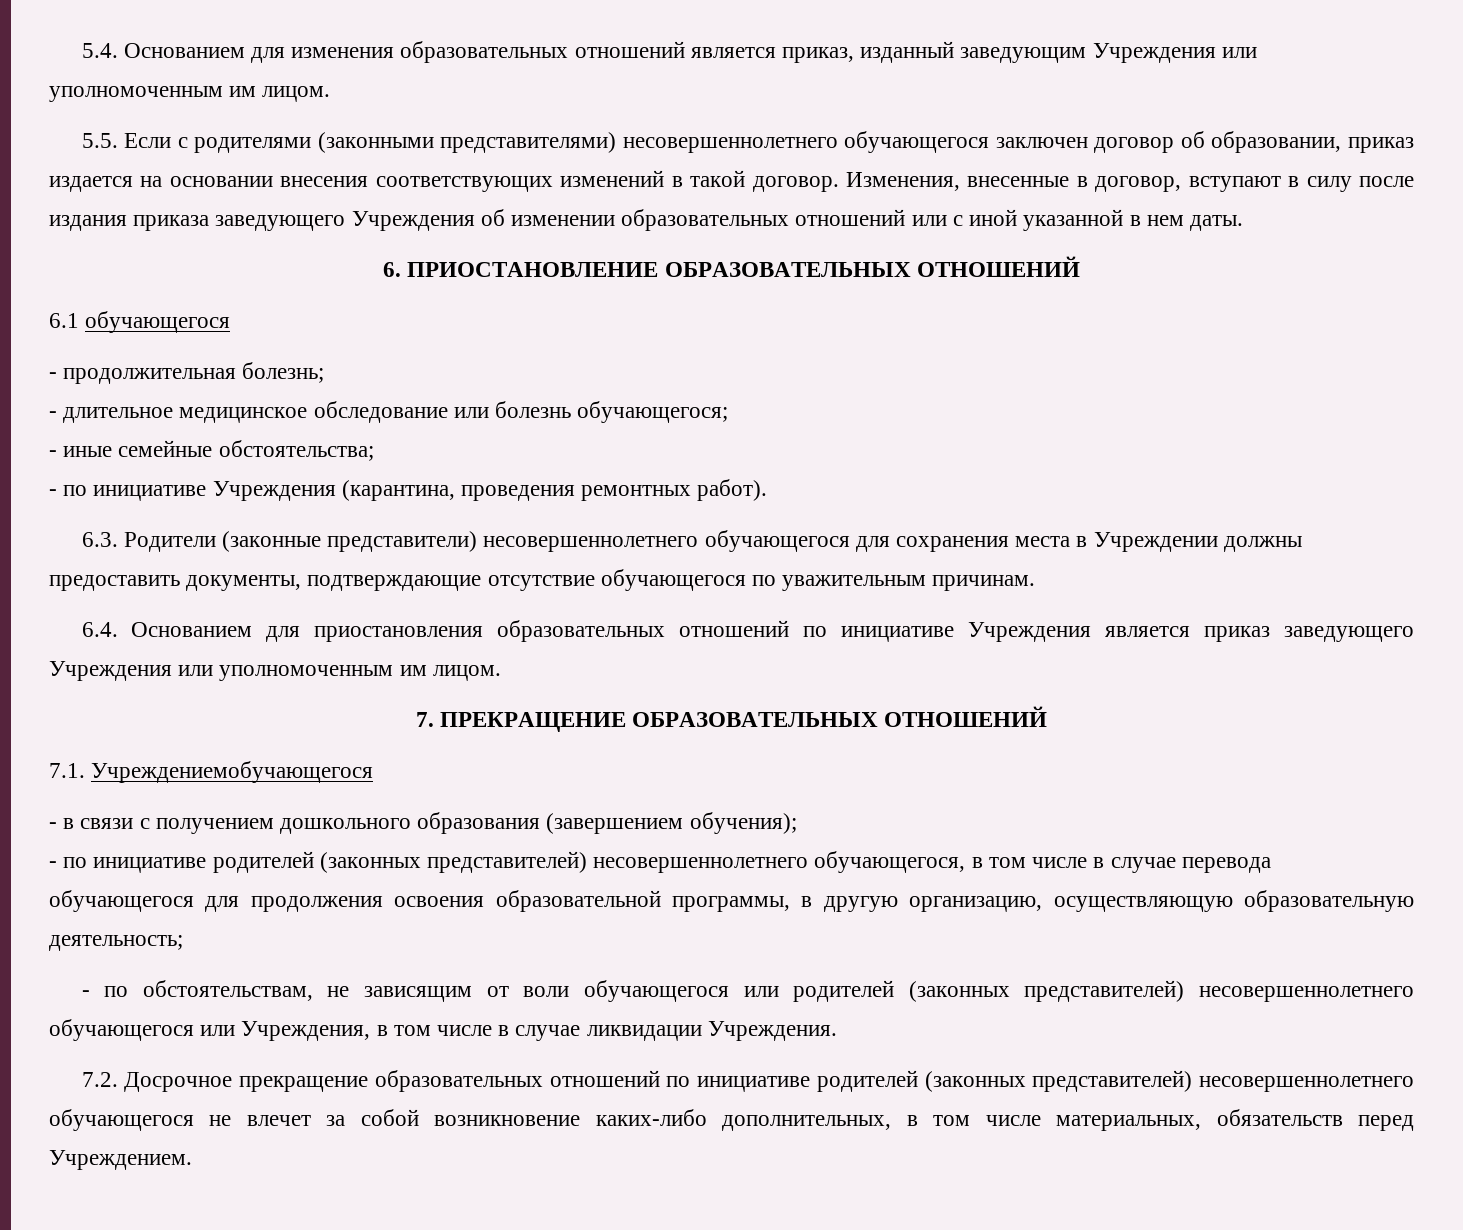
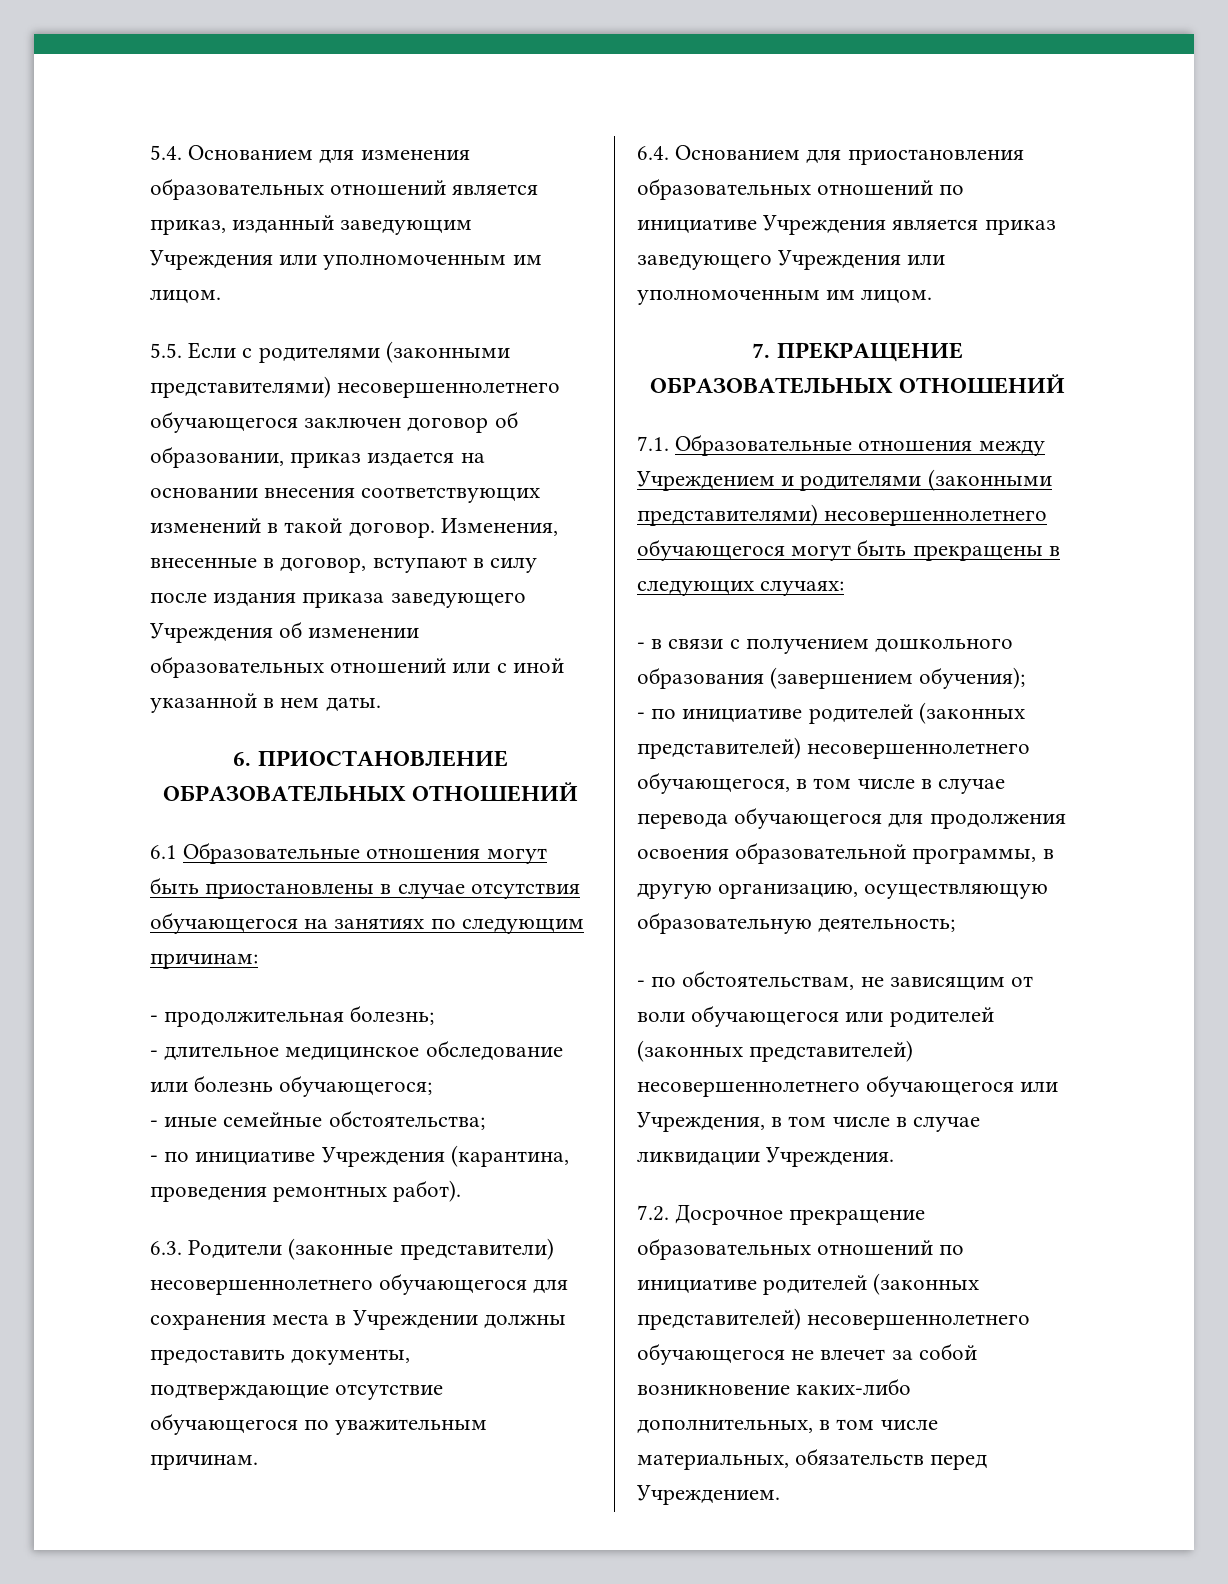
[85,311,231,333] обучающегося -> [183,842,547,864] [150,877,580,899] [150,912,584,934] [150,953,258,969] Образовательные отношения могут быть приостановлены в случае отсутствия обучающегося на занятиях по следующим причинам:
[91,761,374,783] Учреждениемобучающегося -> [675,434,1045,456] [636,469,1052,491] [637,504,1048,526] [637,539,1060,561] [637,580,845,596] Образовательные отношения между Учреждением и родителями (законными представителями) несовершеннолетнего обучающегося могут быть прекращены в следующих случаях:

